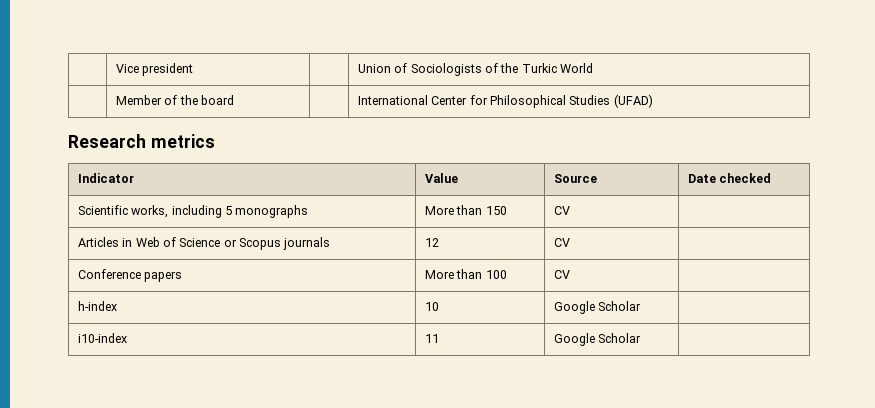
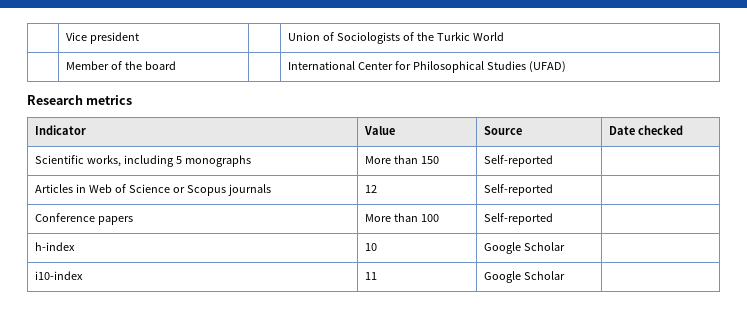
[553,206,570,215] CV -> [484,155,554,167] Self-reported
[553,238,570,247] CV -> [484,184,554,196] Self-reported
[553,270,570,279] CV -> [484,213,554,225] Self-reported

